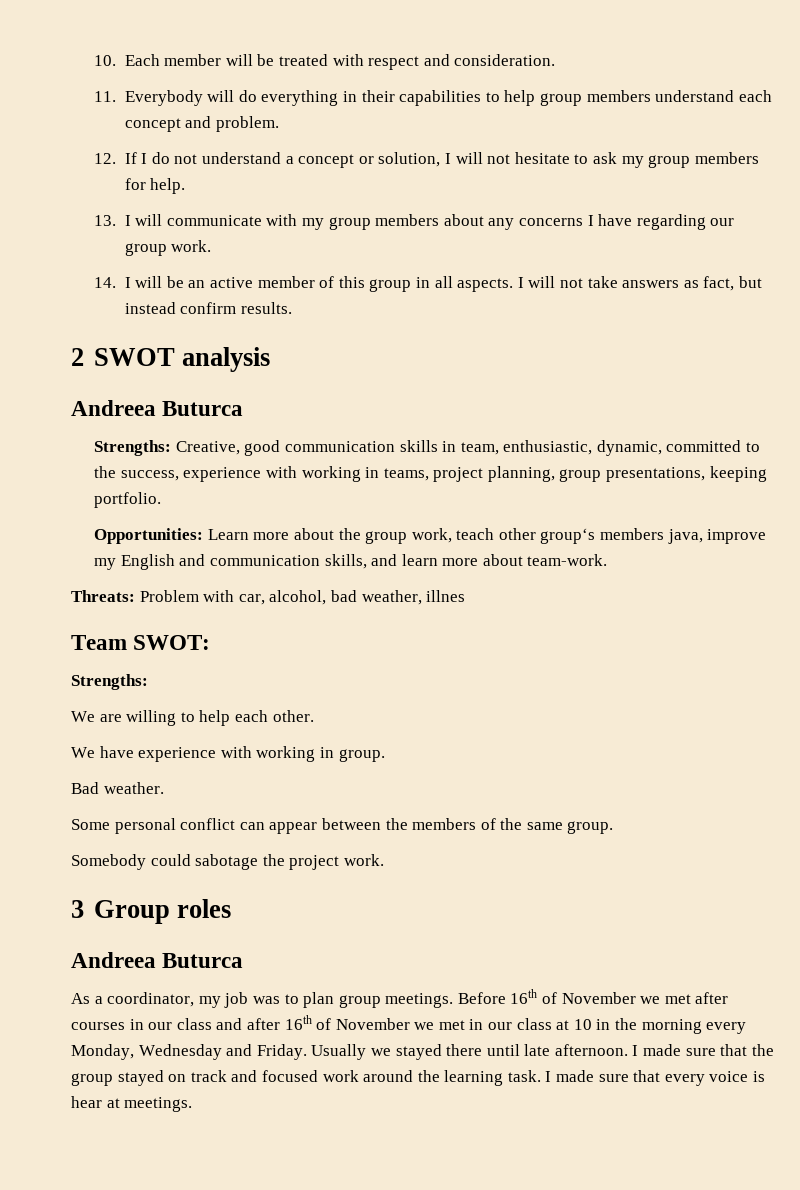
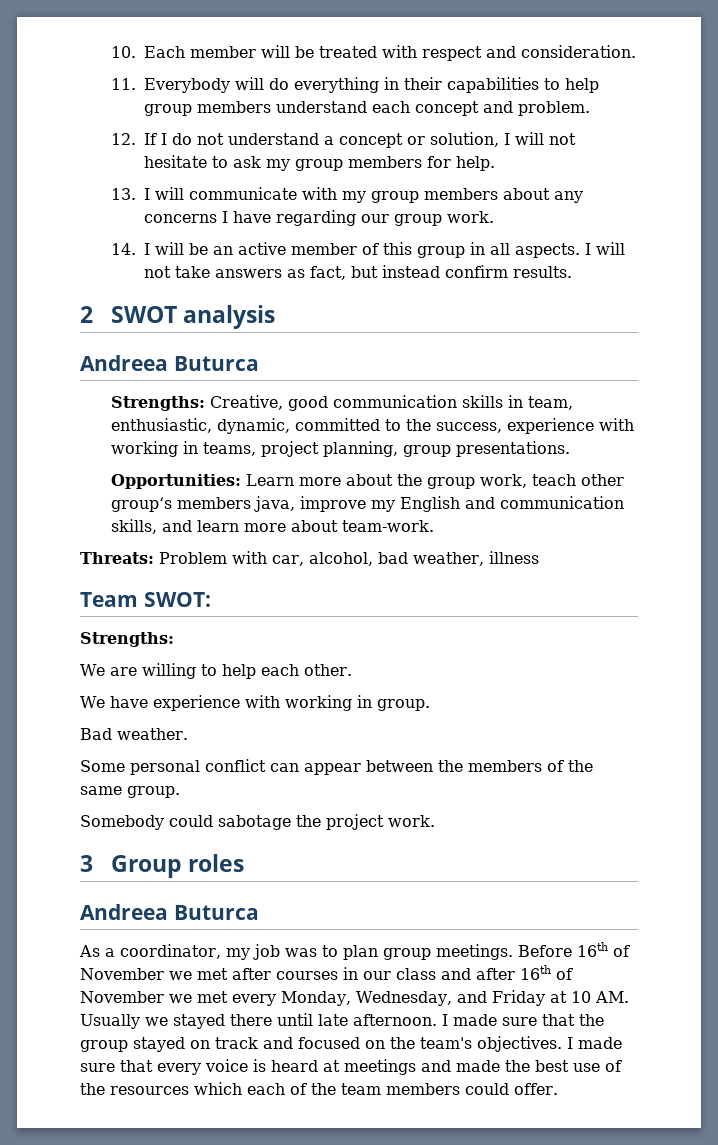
[606,466,767,482] [94,492,162,508] presentations, keeping portfolio. -> [456,441,571,457] presentations.
[426,590,466,602] illnes -> [488,551,539,564] illness
[469,1018,747,1034] [71,1044,307,1060] in our class at 10 in the morning every Monday, Wednesday and Friday. -> [232,990,629,1006] every Monday, Wednesday, and Friday at 10 AM.
[322,1070,541,1086] work around the learning task. -> [365,1036,562,1052] on the team's objectives.
[71,1096,193,1112] hear at meetings. -> [271,1059,622,1075] [80,1082,558,1095] heard at meetings and made the best use of the resources which each of the team members could offer.

